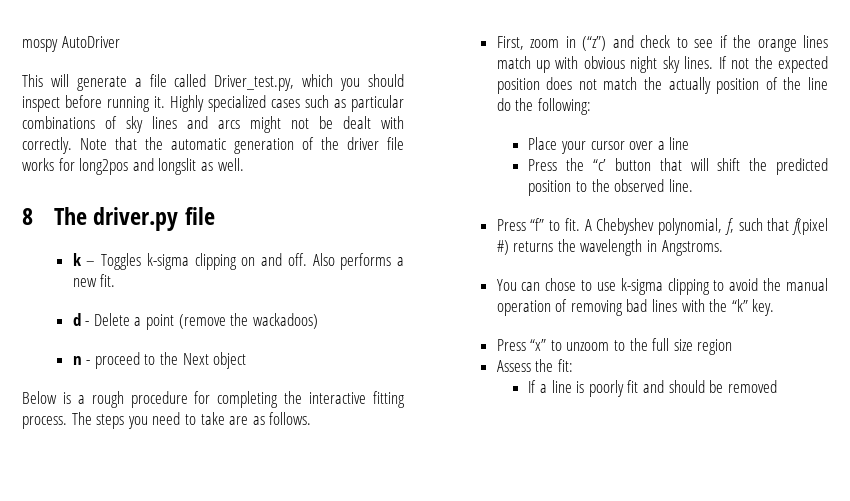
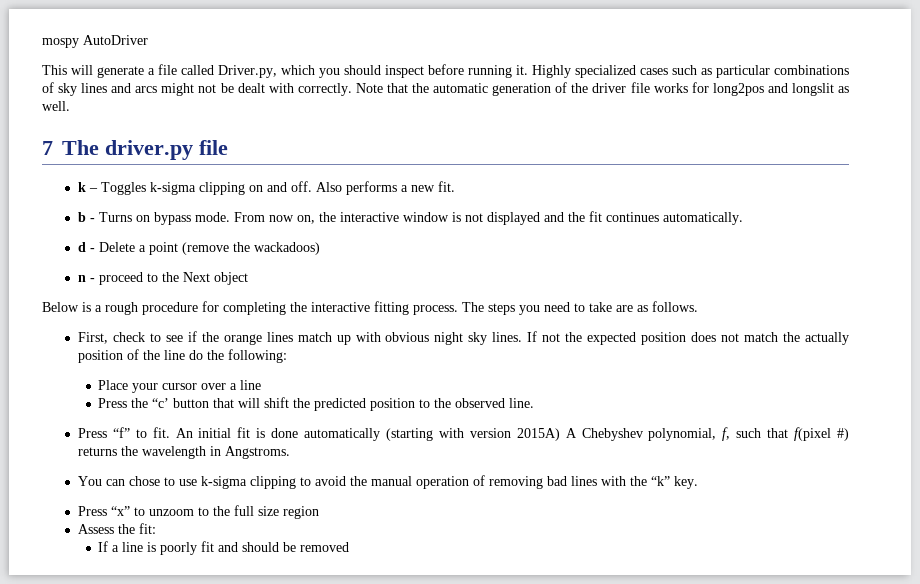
[214,75,295,91] Driver_test.py, -> [218,65,277,78] Driver.py,
[22,208,33,225] 8 -> [42,141,53,155] 7
(116, 280) none -> [77,211,743,225] // b - Turns on bypass mode. From now on, the interactive window is not displayed and the fit continues automatically.
[530,35,634,51] zoom in (“z”) and -> (108, 338) none
(580, 224) none -> [175,427,560,441] An initial fit is done automatically (starting with version 2015A)

